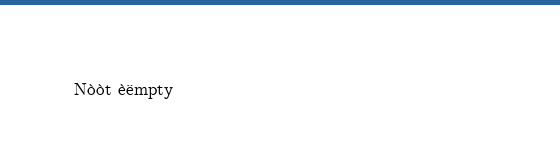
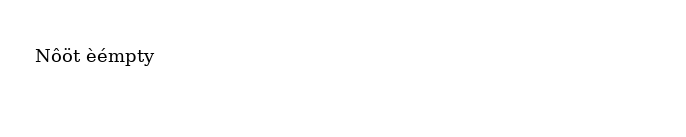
[74,83,173,99] Nòòt èëmpty -> [35,48,155,66] Nôöt èémpty

